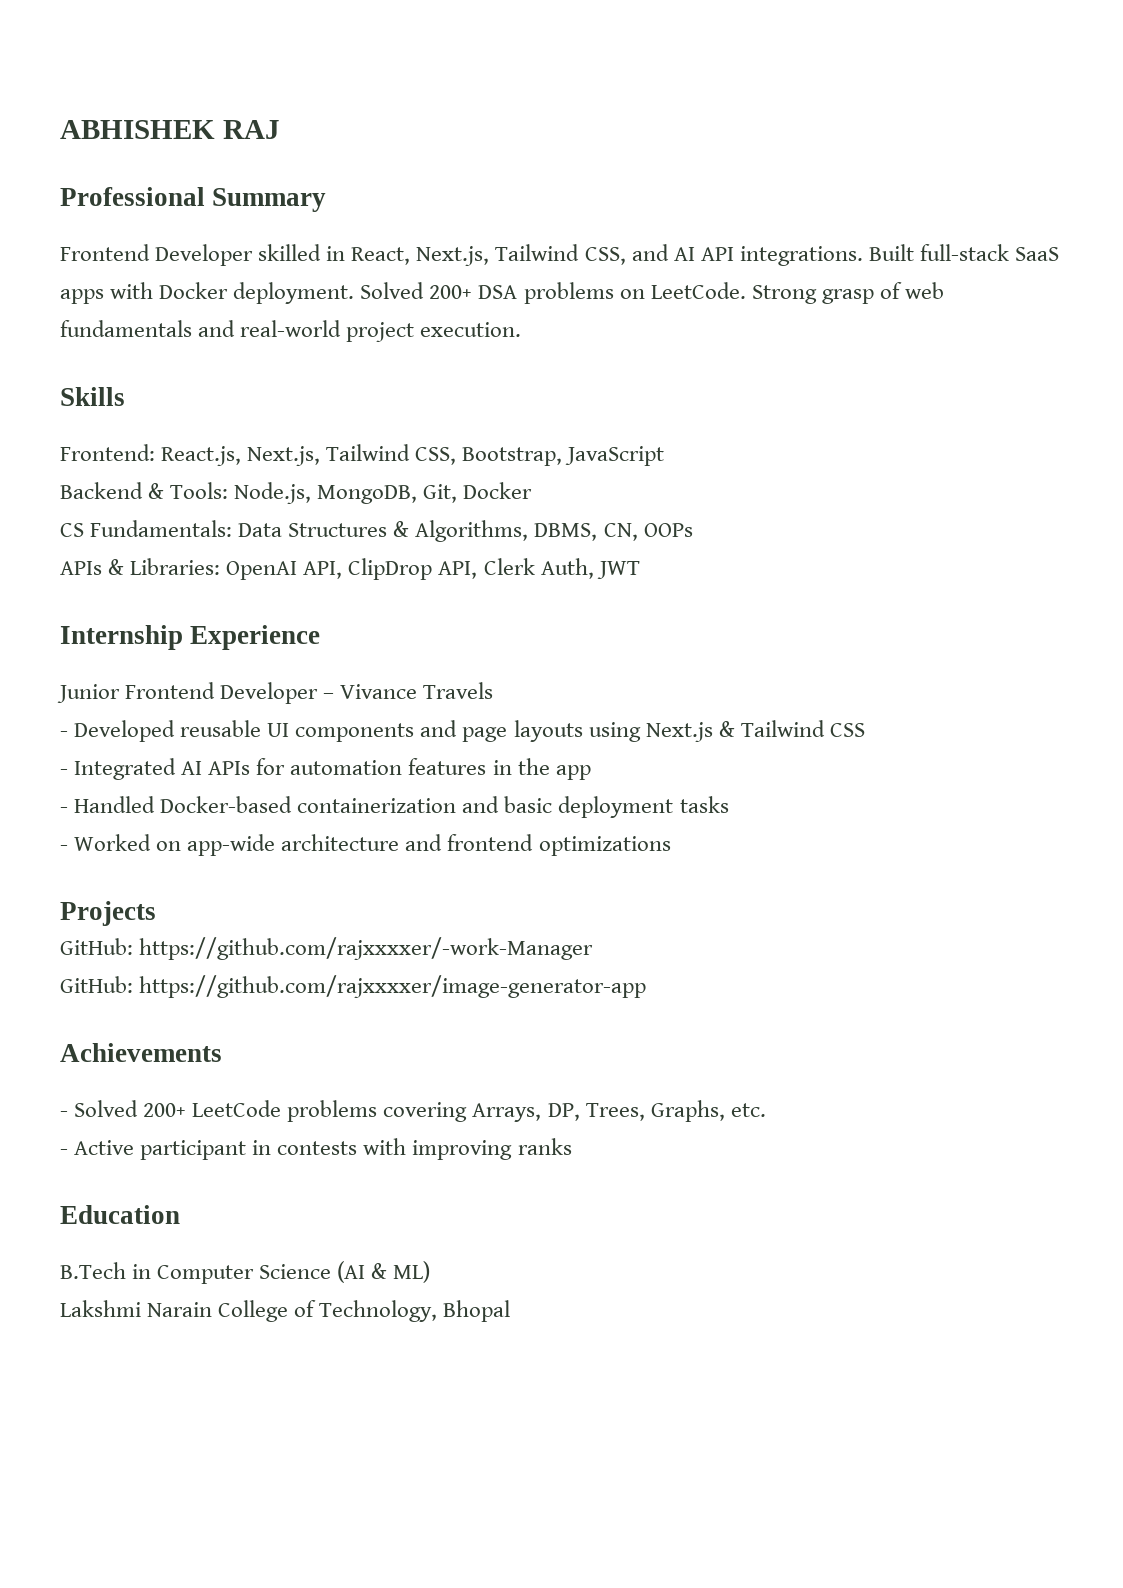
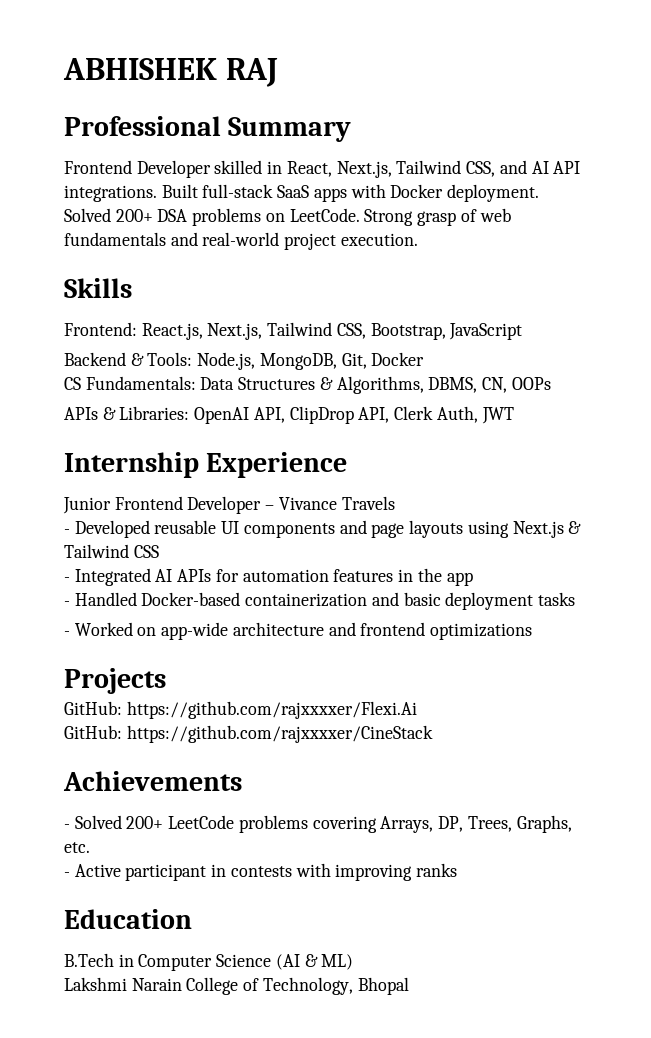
[139,937,594,960] [60,975,647,998] https://github.com/rajxxxxer/-work-Manager // GitHub: https://github.com/rajxxxxer/image-generator-app -> [126,701,417,719] [64,725,433,743] https://github.com/rajxxxxer/Flexi.Ai // GitHub: https://github.com/rajxxxxer/CineStack

